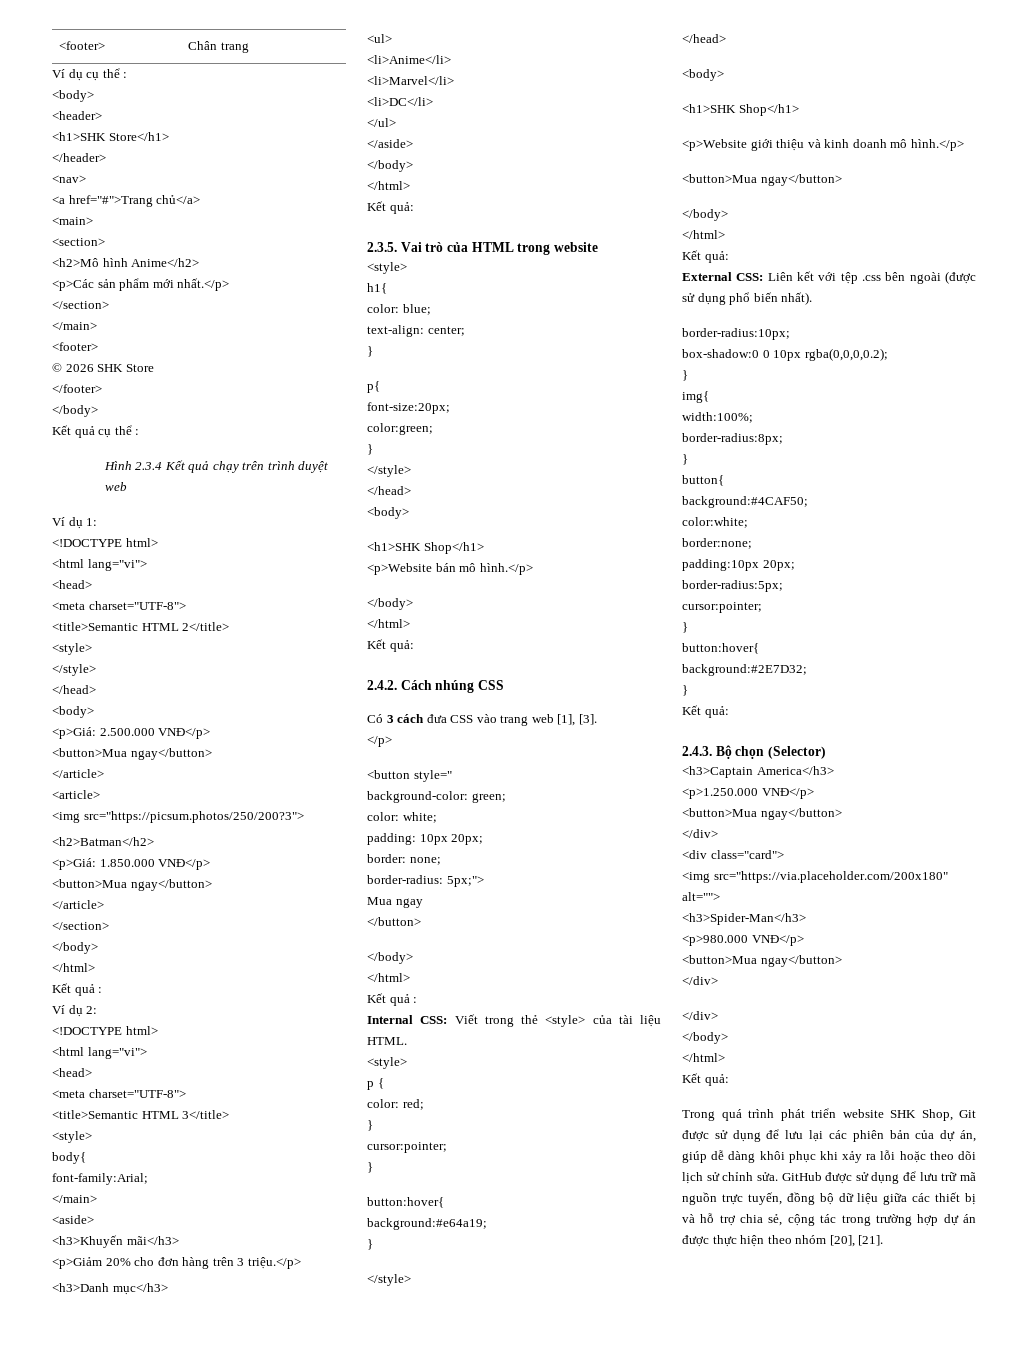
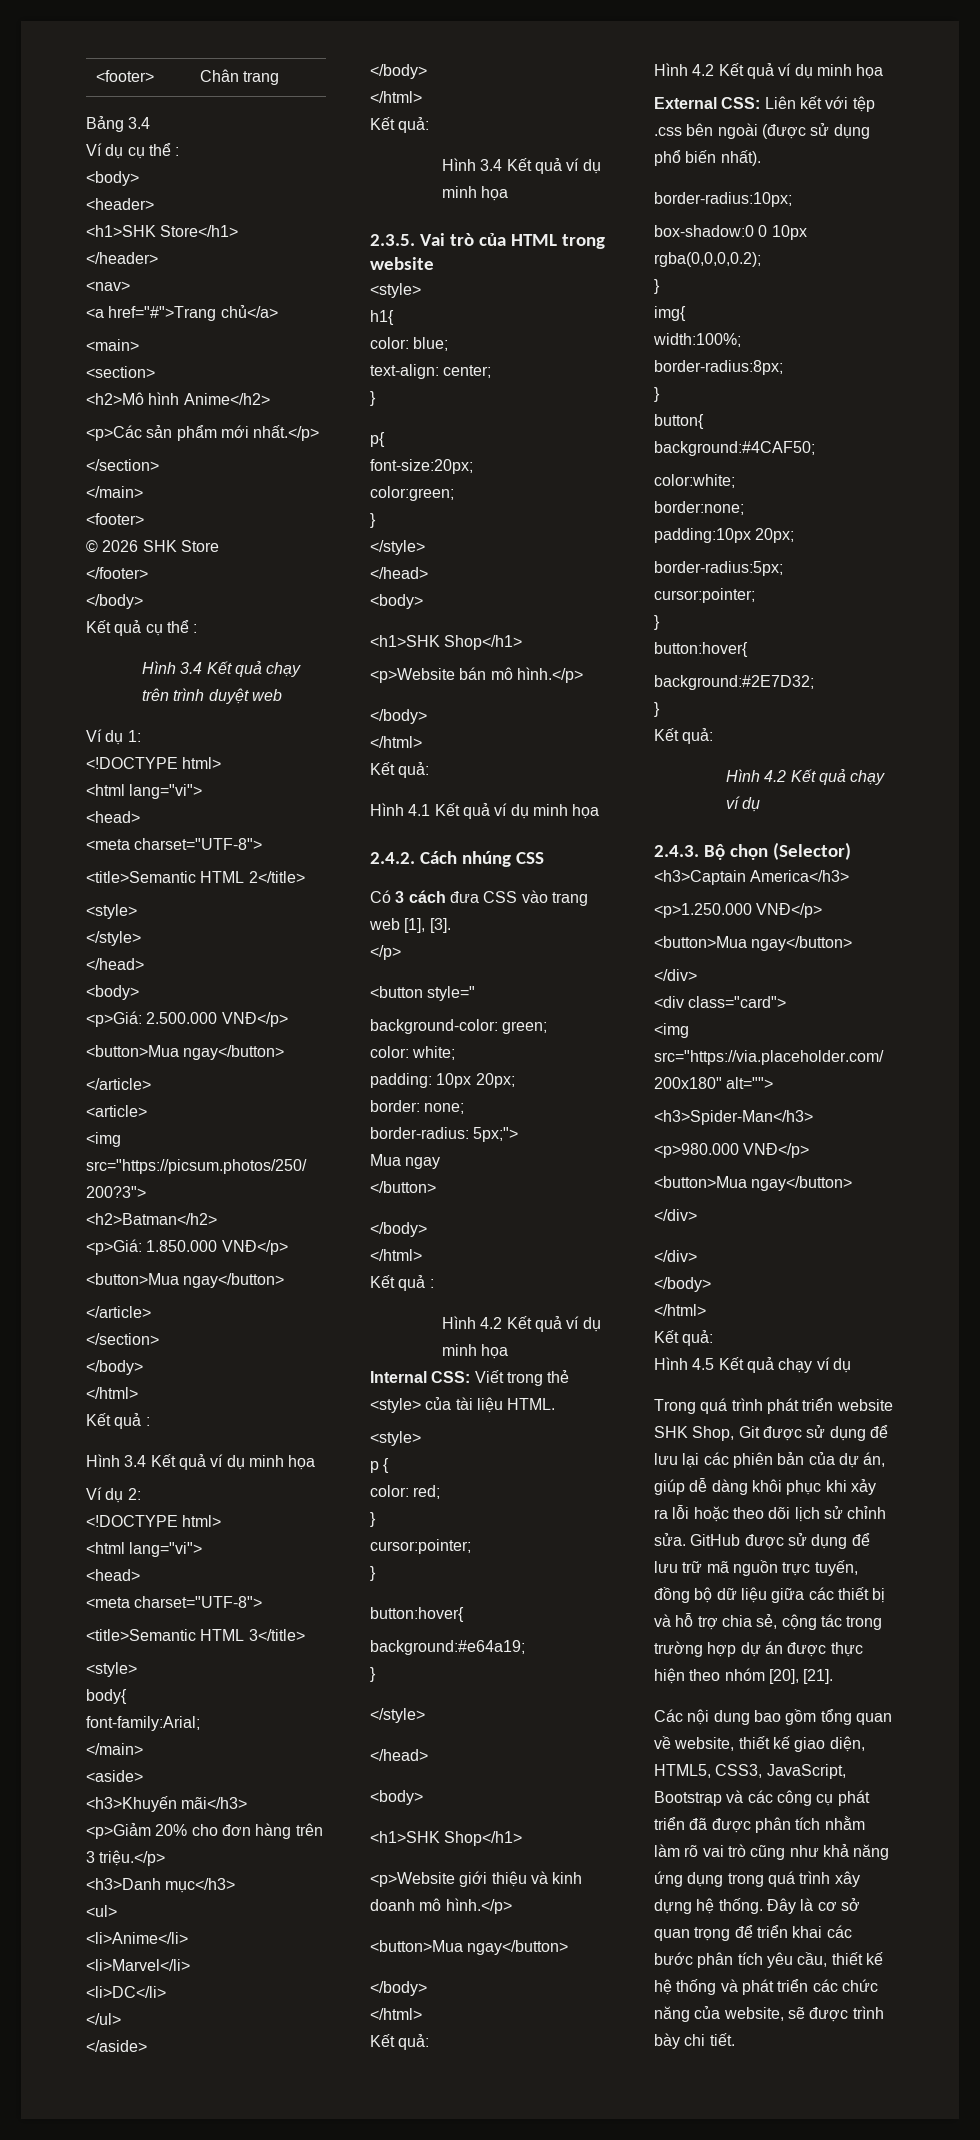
(249, 47) none -> [86,116,151,132] // Bảng 3.4
[135,462,163,470] 2.3.4 -> [180,662,203,674] 3.4
(103, 990) none -> [86,1454,316,1470] // Hình 3.4 Kết quả ví dụ minh họa
(414, 208) none -> [442,158,601,174] [442,186,509,201] // Hình 3.4 Kết quả ví dụ minh họa
(414, 646) none -> [370,803,600,819] // Hình 4.1 Kết quả ví dụ minh họa
(418, 1000) none -> [442,1316,601,1332] [442,1344,509,1359] // Hình 4.2 Kết quả ví dụ minh họa
(729, 257) none -> [654,63,884,79] // Hình 4.2 Kết quả ví dụ minh họa
(729, 712) none -> [726,769,886,785] [726,796,761,812] // Hình 4.2 Kết quả chạy ví dụ
(729, 1080) none -> [654,1357,851,1373] // Hình 4.5 Kết quả chạy ví dụ
(884, 1240) none -> [654,1709,892,1725] [654,1736,865,1752] [654,1764,846,1779] [654,1790,870,1806] [654,1816,865,1833] [654,1844,890,1860] [654,1871,860,1887] [654,1898,860,1914] [654,1925,852,1941] [654,1952,883,1968] [654,1979,878,1995] [654,2006,884,2022] [654,2033,735,2049] // Các nội dung bao gồm tổng quan về website, thiết kế giao diện, HTML5, CSS3, JavaScript, Bootstrap và các công cụ phát triển đã được phân tích nhằm làm rõ vai trò cũng như khả năng ứng dụng trong quá trình xây dựng hệ thống. Đây là cơ sở quan trọng để triển khai các bước phân tích yêu cầu, thiết kế hệ thống và phát triển các chức năng của website, sẽ được trình bày chi tiết.

